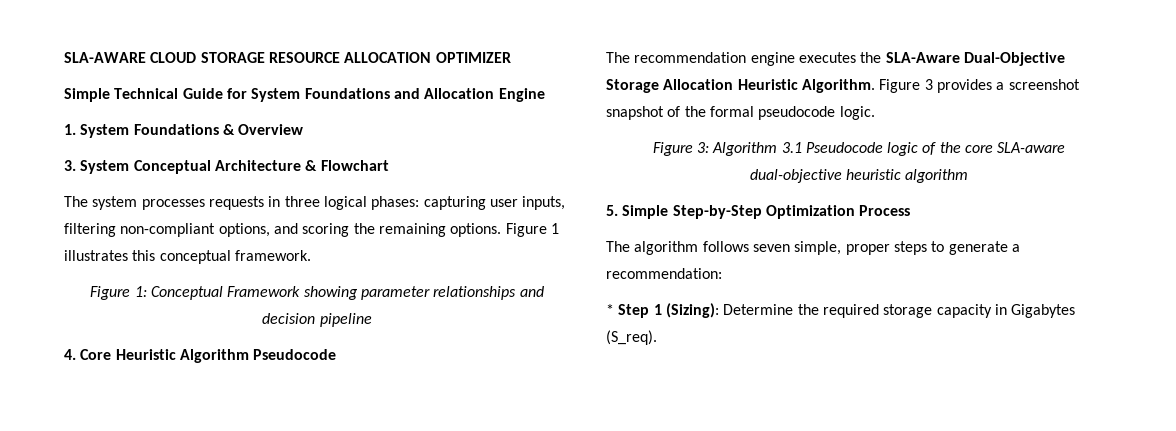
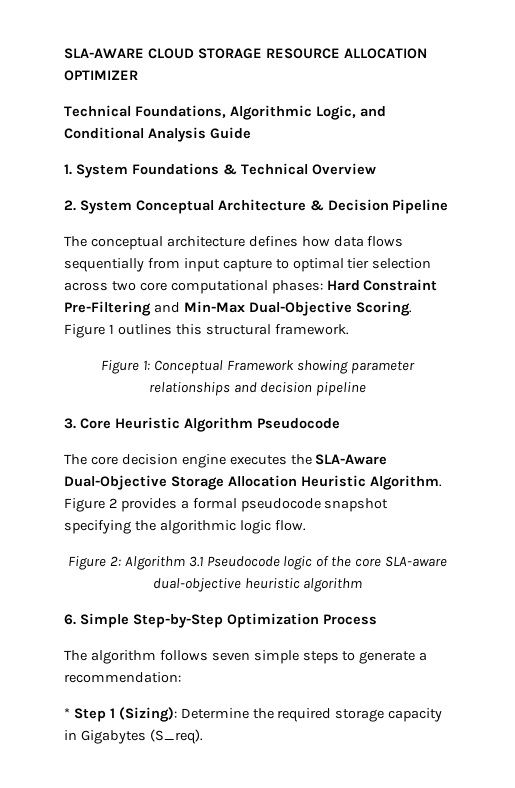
[64,88,545,102] Simple Technical Guide for System Foundations and Allocation Engine -> [64,105,386,120] [64,127,251,142] Technical Foundations, Algorithmic Logic, and Conditional Analysis Guide
(235, 129) none -> [240,163,308,175] Technical
[64,160,76,171] 3. -> [64,200,76,211] 2.
[320,160,389,171] [64,196,566,210] [64,223,559,237] [64,250,231,264] Flowchart // The system processes requests in three logical phases: capturing user inputs, filtering non-compliant options, and scoring the remaining options. Figure 1 illustrates this conceptual -> [327,199,449,214] [64,236,404,250] [64,258,432,272] [64,279,438,294] [64,301,412,316] [64,324,271,338] Decision Pipeline // The conceptual architecture defines how data flows sequentially from input capture to optimal tier selection across two core computational phases: Hard Constraint Pre-Filtering and Min-Max Dual-Objective Scoring. Figure 1 outlines this structural
[64,349,76,360] 4. -> [64,418,76,429] 3.
[634,52,747,63] recommendation -> [90,454,178,465] core decision
[924,79,933,90] 3 -> [108,498,117,508] 2
[1008,79,1080,90] [606,106,875,120] [652,142,709,156] screenshot snapshot of the formal pseudocode logic. // Figure 3: -> [192,498,389,512] [64,520,306,534] [67,556,121,570] formal pseudocode snapshot specifying the algorithmic logic flow. // Figure 2:
[606,205,618,216] 5. -> [64,614,76,625] 6.
[794,241,890,255] simple, proper -> [253,650,299,664] simple

